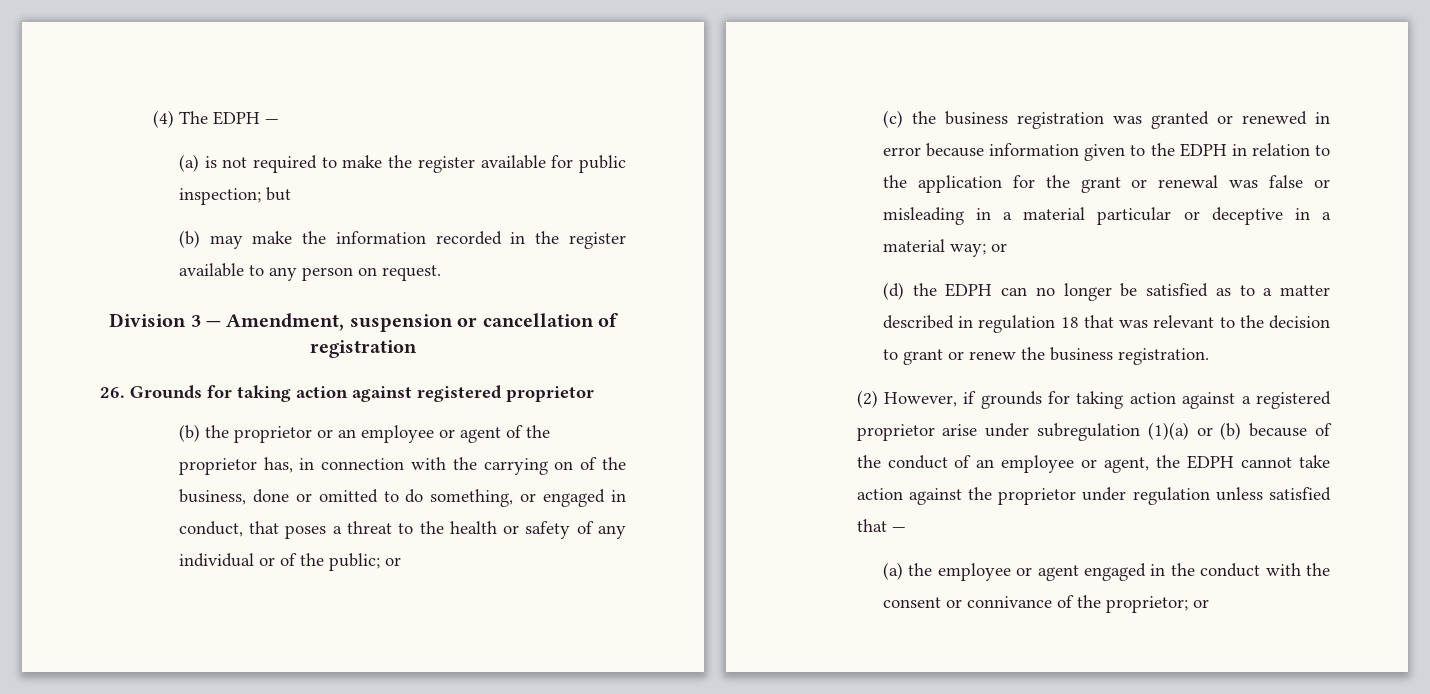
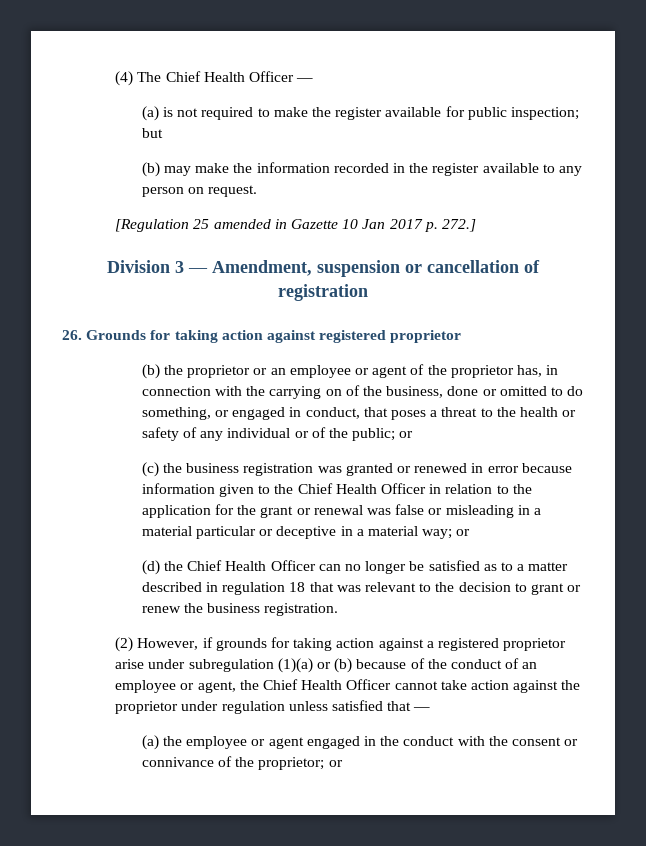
[212,111,260,125] EDPH -> [165,71,294,82] Chief Health Officer
(441, 273) none -> [115,219,476,232] // [Regulation 25 amended in Gazette 10 Jan 2017 p. 272.]
[1179,143,1227,157] EDPH -> [297,483,426,494] Chief Health Officer
[945,283,993,297] EDPH -> [187,560,316,571] Chief Health Officer
[1187,455,1235,469] EDPH -> [262,679,392,690] Chief Health Officer

